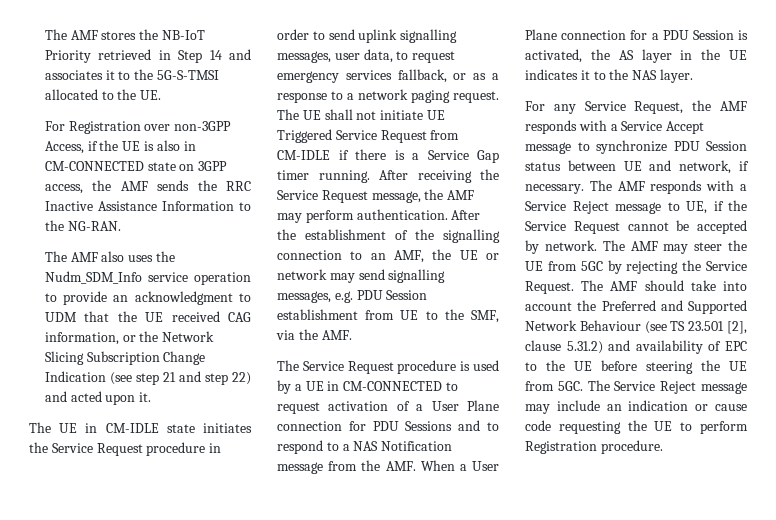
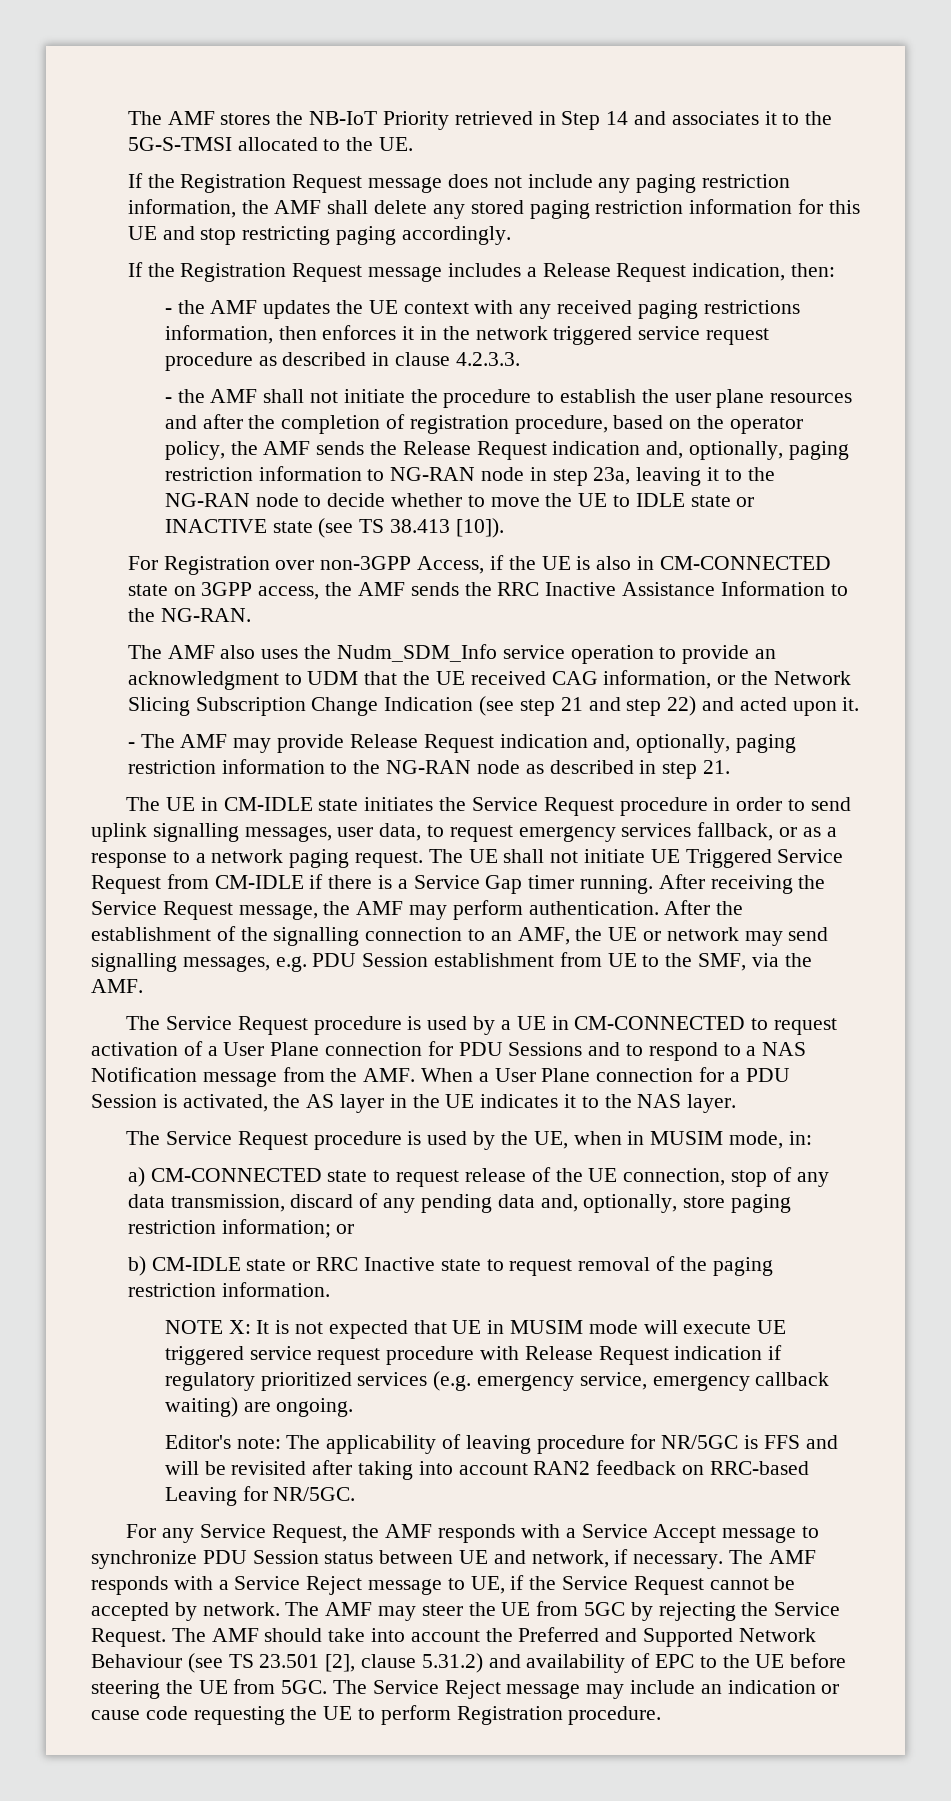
(162, 95) none -> [127,173,790,193] [127,199,860,219] [127,226,511,245] [127,262,835,282] [164,300,800,319] [164,325,769,345] [164,352,520,371] [164,389,853,408] [164,414,803,434] [164,441,849,460] [164,466,775,486] [164,493,755,507] [164,518,504,538] // If the Registration Request message does not include any paging restriction information, the AMF shall delete any stored paging restriction information for this UE and stop restricting paging accordingly. // If the Registration Request message includes a Release Request indication, then: // - the AMF updates the UE context with any received paging restrictions information, then enforces it in the network triggered service request procedure as described in clause 4.2.3.3. // - the AMF shall not initiate the procedure to establish the user plane resources and after the completion of registration procedure, based on the operator policy, the AMF sends the Release Request indication and, optionally, paging restriction information to NG-RAN node in step 23a, leaving it to the NG-RAN node to decide whether to move the UE to IDLE state or INACTIVE state (see TS 38.413 [10]).
(152, 397) none -> [127,734,796,753] [127,759,730,779] // - The AMF may provide Release Request indication and, optionally, paging restriction information to the NG-RAN node as described in step 21.
(693, 76) none -> [126,1131,812,1150] [127,1167,829,1187] [127,1193,791,1213] [127,1219,355,1238] [127,1256,773,1276] [127,1282,330,1297] [164,1320,787,1339] [164,1345,783,1365] [164,1371,830,1391] [164,1397,354,1417] [164,1434,838,1454] [164,1460,809,1480] [164,1486,356,1506] // The Service Request procedure is used by the UE, when in MUSIM mode, in: // a) CM-CONNECTED state to request release of the UE connection, stop of any data transmission, discard of any pending data and, optionally, store paging restriction information; or // b) CM-IDLE state or RRC Inactive state to request removal of the paging restriction information. // NOTE X: It is not expected that UE in MUSIM mode will execute UE triggered service request procedure with Release Request indication if regulatory prioritized services (e.g. emergency service, emergency callback waiting) are ongoing. // Editor's note: The applicability of leaving procedure for NR/5GC is FFS and will be revisited after taking into account RAN2 feedback on RRC-based Leaving for NR/5GC.

